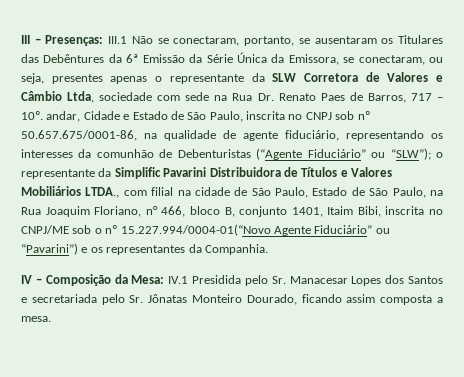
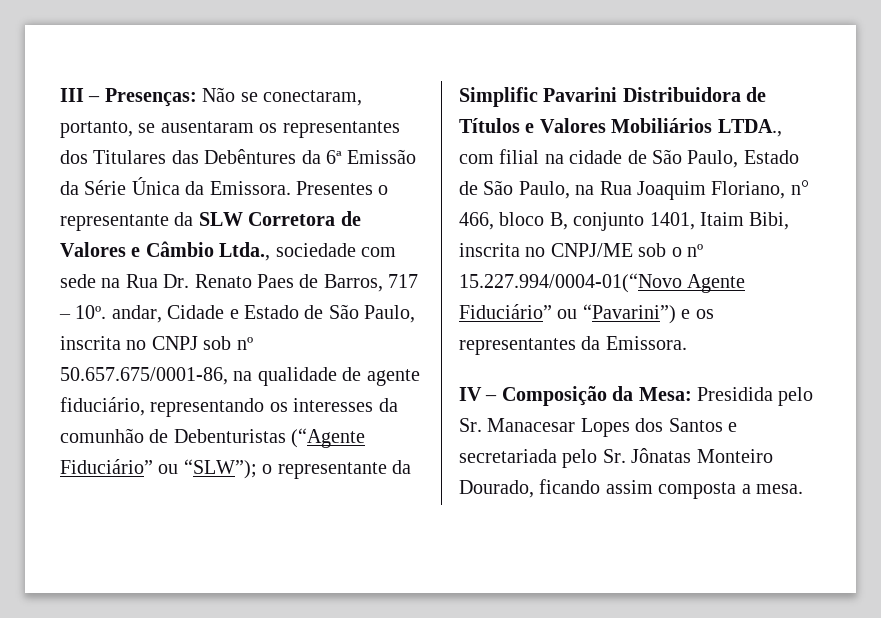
[108,36,128,44] III.1 -> (197, 97) none
(394, 41) none -> [282,121,400,138] [60,150,88,164] representantes dos
[288,54,444,65] [21,73,148,84] Emissora, se conectaram, ou seja, presentes apenas -> [209,181,373,195] Emissora. Presentes
[67,91,95,103] Ltda, -> [219,242,271,261] Ltda.,
[204,244,268,255] Companhia. -> [605,336,687,350] Emissora.
[168,276,189,284] IV.1 -> (692, 394) none

